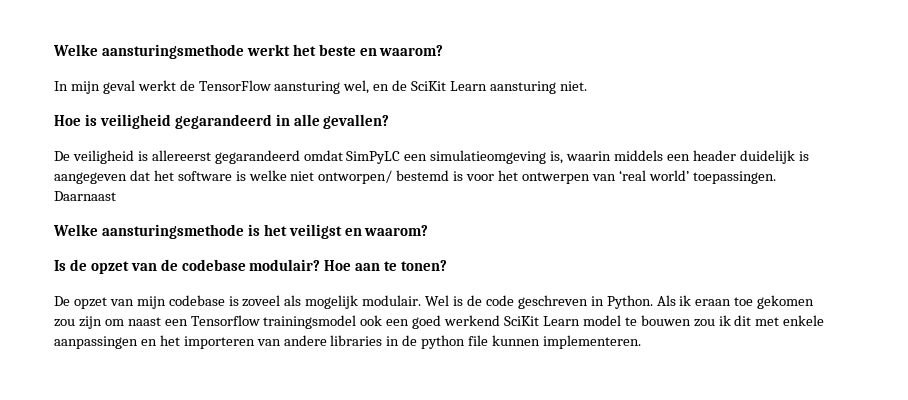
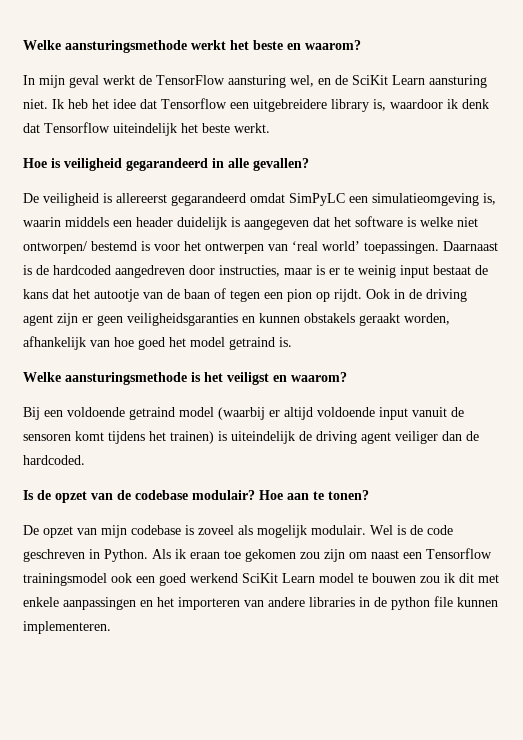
(587, 86) none -> [52,98,489,112] [23,122,270,136] Ik heb het idee dat Tensorflow een uitgebreidere library is, waardoor ik denk dat Tensorflow uiteindelijk het beste werkt.
(116, 196) none -> [23,265,488,278] [23,288,467,302] [23,313,450,326] [23,336,292,350] is de hardcoded aangedreven door instructies, maar is er te weinig input bestaat de kans dat het autootje van de baan of tegen een pion op rijdt. Ook in de driving agent zijn er geen veiligheidsgaranties en kunnen obstakels geraakt worden, afhankelijk van hoe goed het model getraind is.
(429, 230) none -> [23,407,464,420] [23,431,479,444] [23,455,85,465] // Bij een voldoende getraind model (waarbij er altijd voldoende input vanuit de sensoren komt tijdens het trainen) is uiteindelijk de driving agent veiliger dan de hardcoded.

